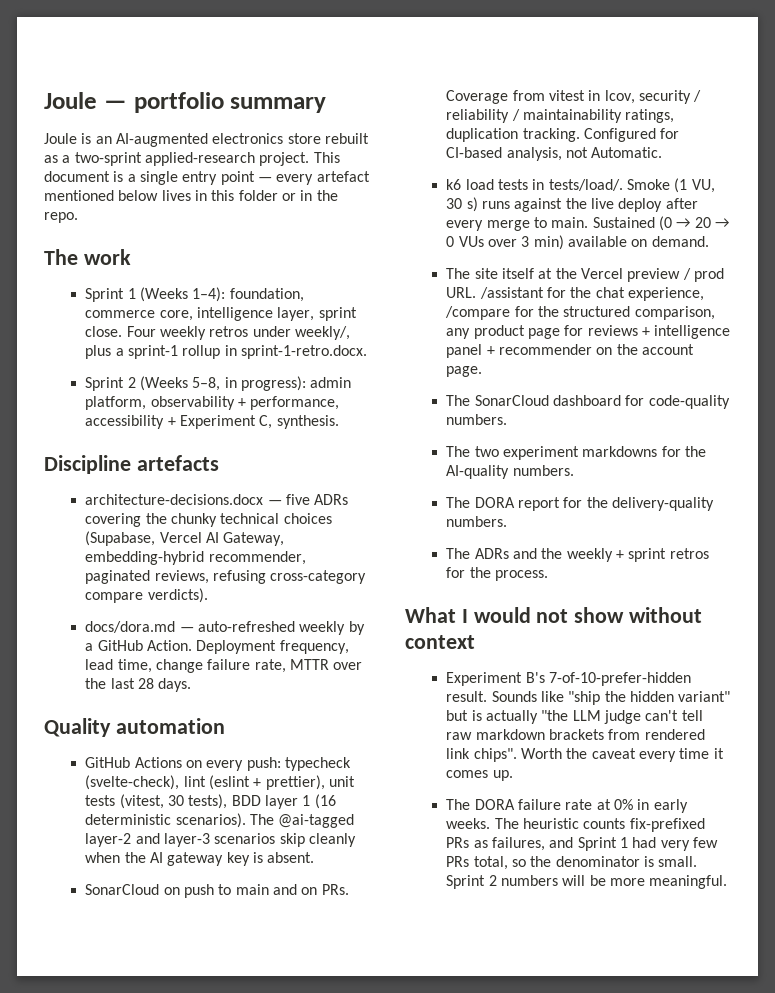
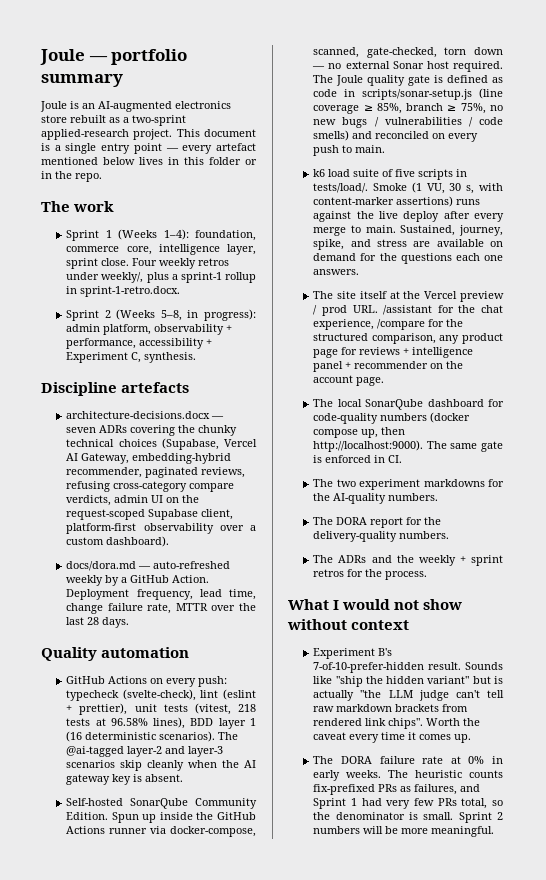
[285,494,310,505] five -> [66,427,97,433] seven
[147,588,208,603] verdicts). -> [66,495,200,506] [66,509,234,520] [66,523,256,534] [66,536,170,547] verdicts, admin UI on the request-scoped Supabase client, platform-first observability over a custom dashboard).
[167,794,228,809] 30 tests), -> [237,704,256,712] [66,717,186,729] 218 tests at 96.58% lines),
[85,884,349,898] [446,90,702,104] [446,109,675,123] [446,128,680,142] [446,147,663,161] [446,179,528,190] SonarCloud on push to main and on PRs. Coverage from vitest in lcov, security / reliability / maintainability ratings, duplication tracking. Configured for CI-based analysis, not Automatic. // k6 load tests -> [66,798,257,809] [66,812,256,823] [66,826,256,837] [313,47,503,58] [312,61,503,72] [313,75,503,86] [313,88,503,100] [313,103,503,114] [313,117,503,128] [313,130,479,142] [313,145,386,156] [313,169,454,180] Self-hosted SonarQube Community Edition. Spun up inside the GitHub Actions runner via docker-compose, scanned, gate-checked, torn down — no external Sonar host required. The Joule quality gate is defined as code in scripts/sonar-setup.js (line coverage ≥ 85%, branch ≥ 75%, no new bugs / vulnerabilities / code smells) and reconciled on every push to main. // k6 load suite of five scripts
[466,197,478,212] s) -> [466,183,503,194] [313,196,454,207] s, with content-marker assertions)
[592,216,729,231] [446,235,709,250] Sustained (0 → 20 → 0 VUs over 3 min) available on demand. -> [400,225,503,236] [313,239,503,250] [313,253,503,264] [313,269,360,275] Sustained, journey, spike, and stress are available on demand for the questions each one answers.
[474,395,549,406] SonarCloud -> [337,399,424,410] local SonarQube
[446,414,508,425] numbers. -> [380,412,471,423] [313,427,406,438] [313,440,503,452] [313,455,403,463] numbers (docker compose up, then http://localhost:9000). The same gate is enforced in CI.

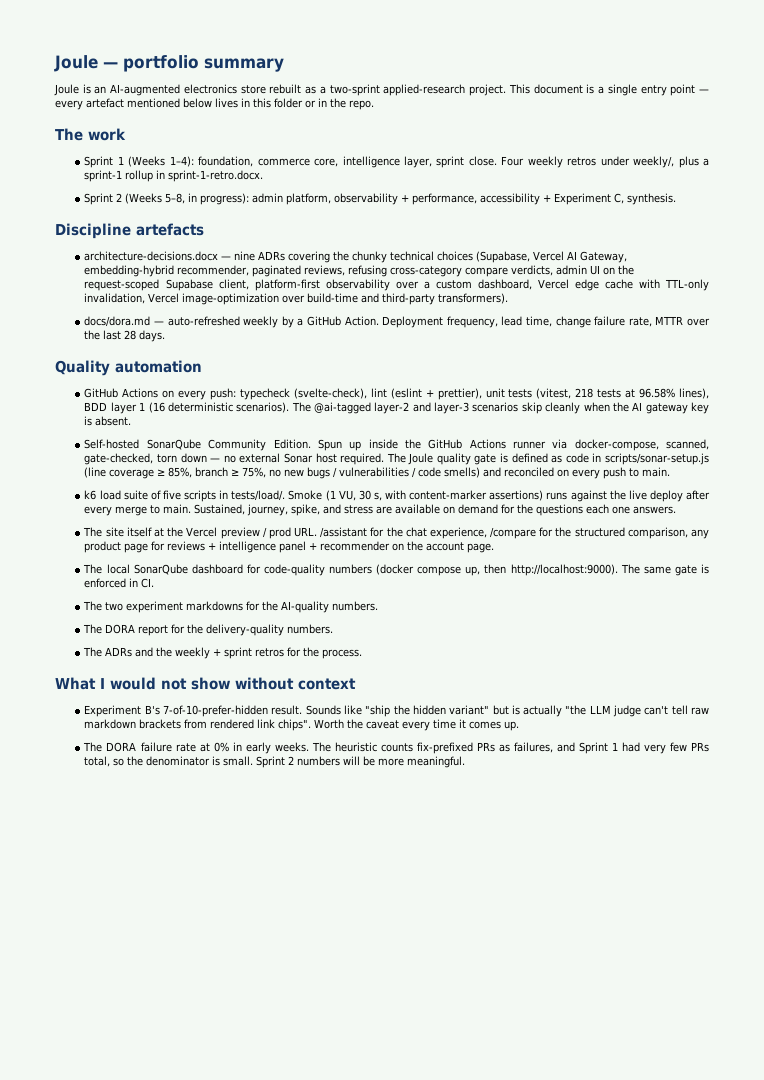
[66,427,97,433] seven -> [234,251,256,261] nine
[106,536,170,547] dashboard). -> [477,279,709,291] [84,293,509,305] dashboard, Vercel edge cache with TTL-only invalidation, Vercel image-optimization over build-time and third-party transformers).

